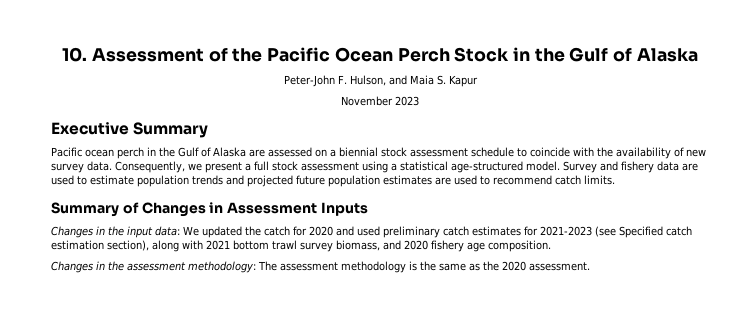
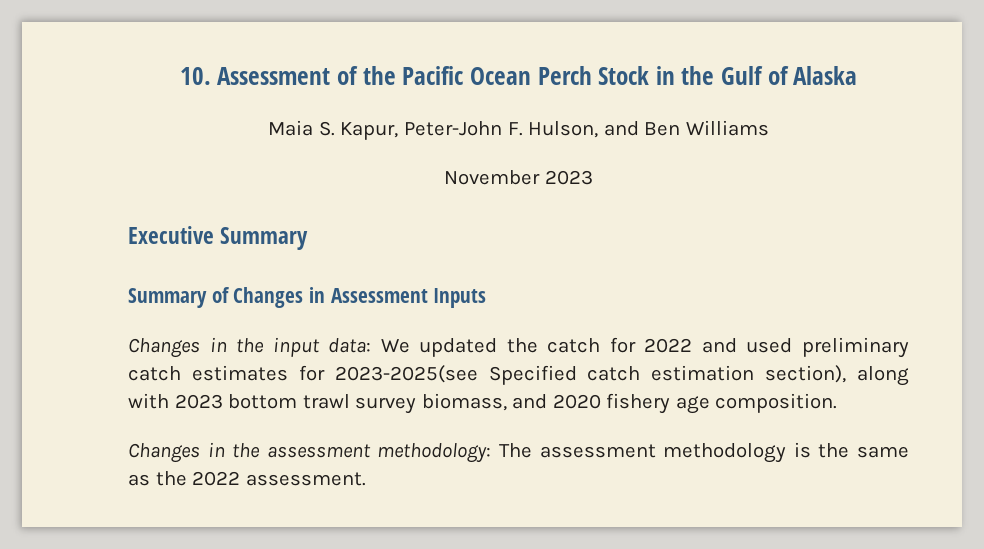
(698, 55) none -> [268,120,399,140] Maia S. Kapur,
[409,75,478,87] Maia S. Kapur -> [644,120,769,136] Ben Williams
[51,147,706,159] [51,161,698,173] [51,175,615,187] // Pacific ocean perch in the Gulf of Alaska are assessed on a biennial stock assessment schedule to coincide with the availability of new survey data. Consequently, we present a full stock assessment using a statistical age-structured model. Survey and fishery data are used to estimate population trends and projected future population estimates are used to recommend catch limits. -> (309, 238) none
[309,226,333,236] 2020 -> [644,338,693,353] 2022
[540,226,616,237] 2021-2023 (see -> [334,365,478,383] 2023-2025(see
[206,240,230,250] 2021 -> [174,394,223,409] 2023
[502,261,526,271] 2020 -> [192,471,241,486] 2022

